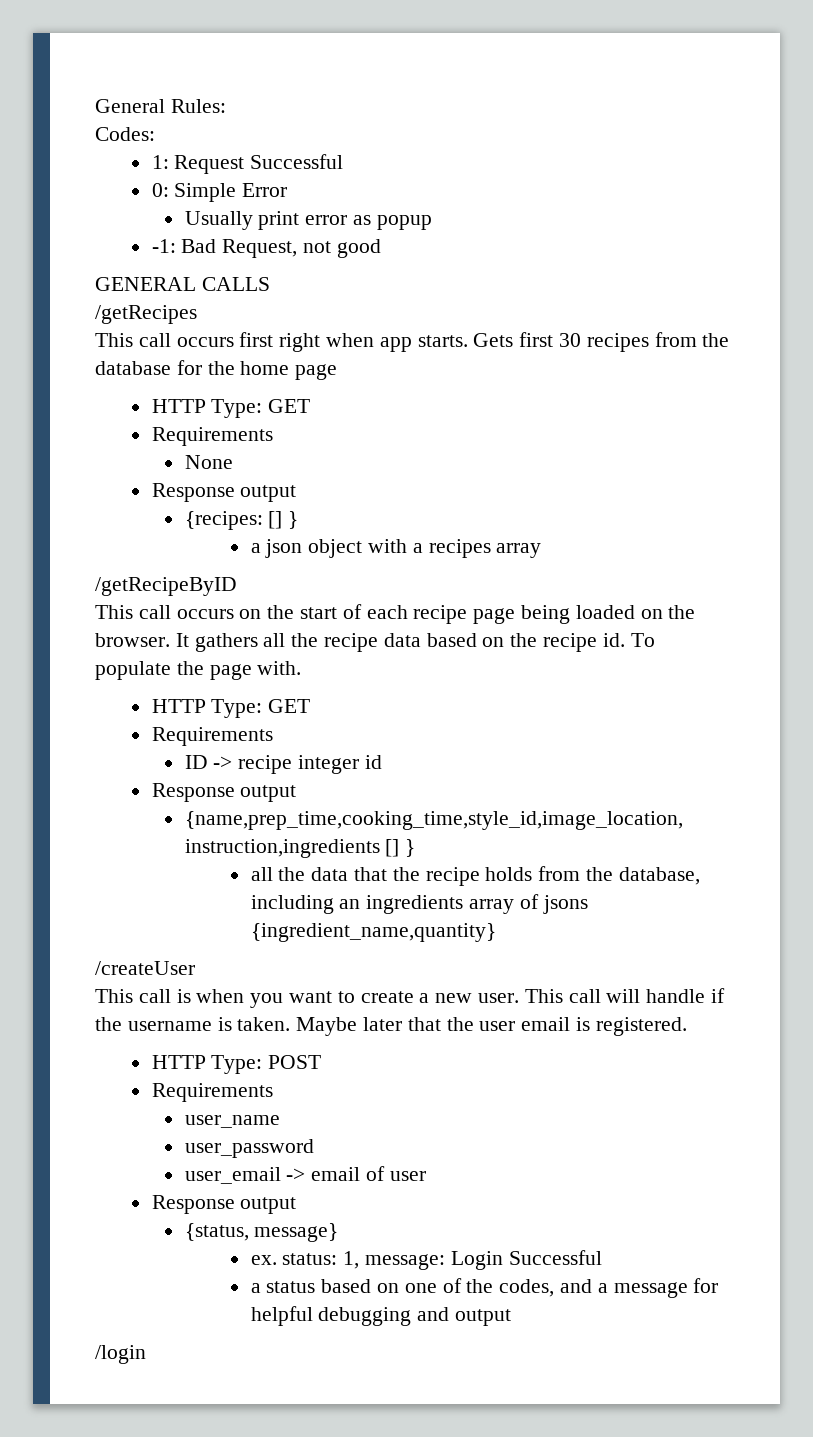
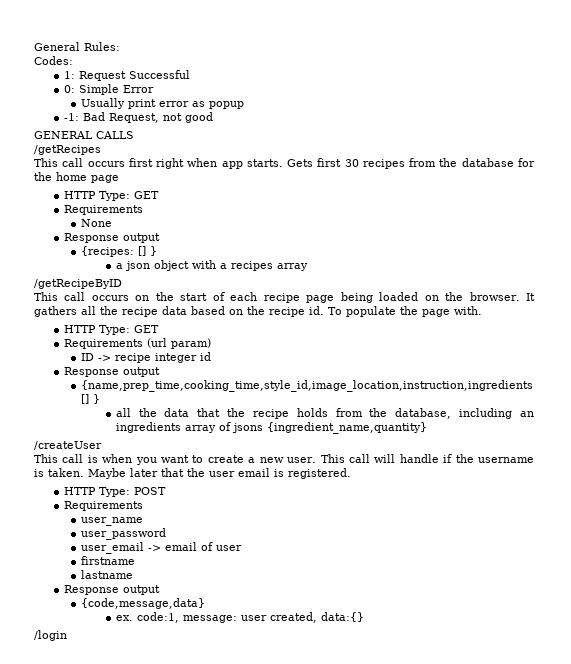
(273, 736) none -> [146,338,211,349] (url param)
[151,1195,297,1214] [184,1223,339,1242] // Response output // {status, message} -> [80,556,135,565] [80,570,133,579] [63,585,160,595] [80,598,205,609] // firstname // lastname // Response output // {code,message,data}
[282,1250,602,1270] [250,1278,719,1298] [250,1306,511,1326] status: 1, message: Login Successful // a status based on one of the codes, and a message for helpful debugging and output -> [136,612,364,623] code:1, message: user created, data:{}

